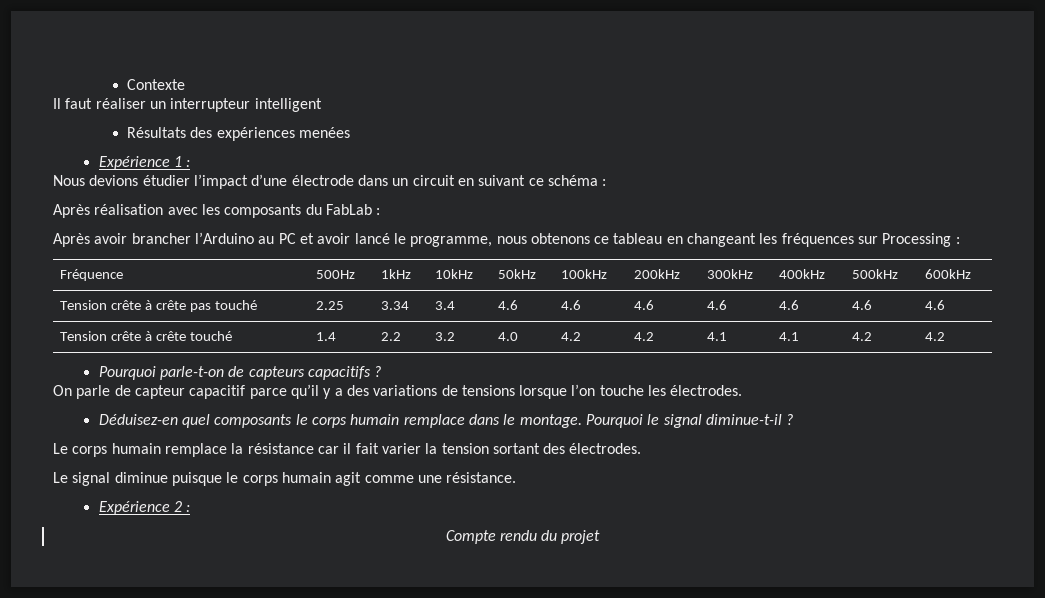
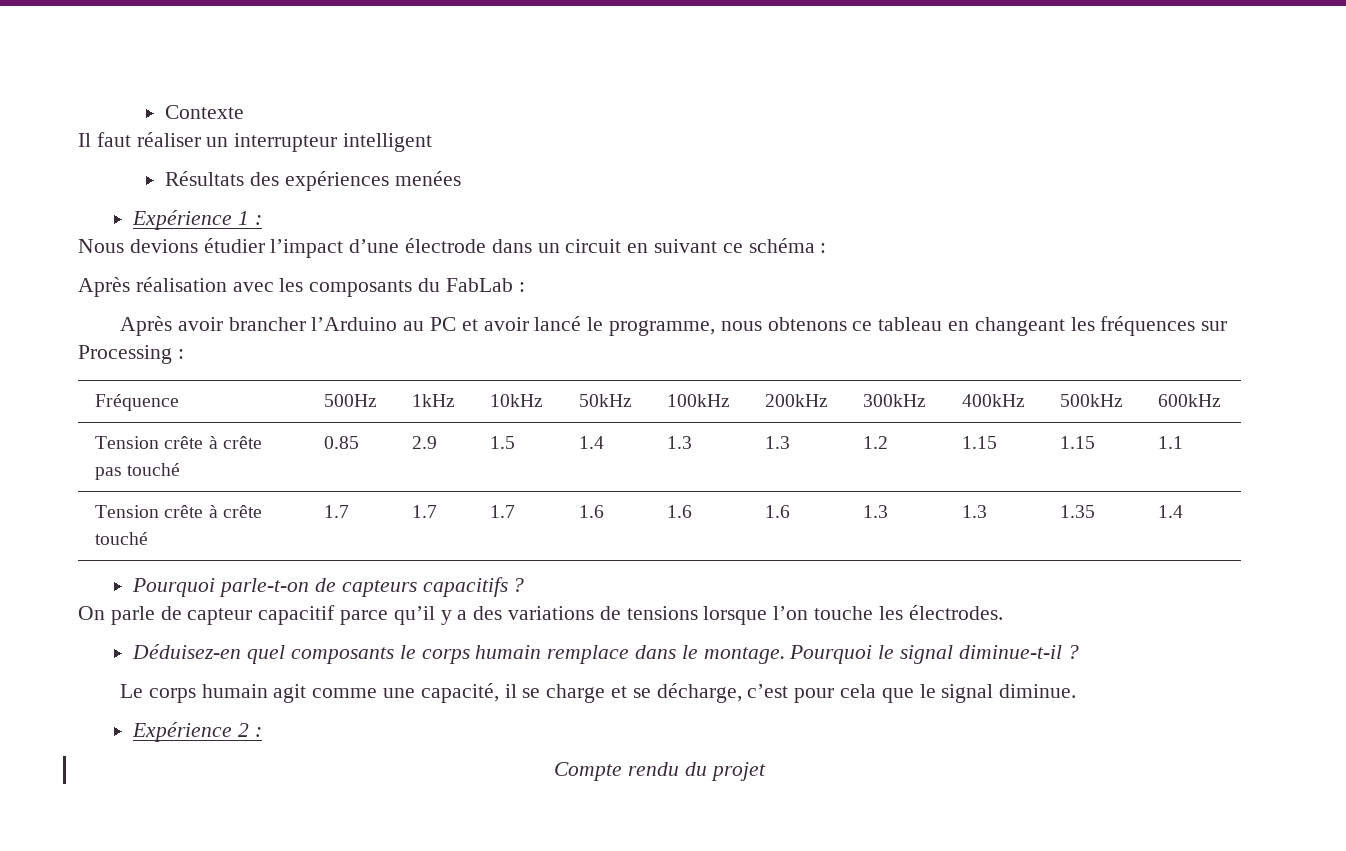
[316,301,345,310] [381,301,410,310] [435,301,456,310] [498,300,519,310] [561,300,582,310] [634,300,655,310] [707,300,728,310] [779,300,800,310] [852,300,873,310] [925,300,946,310] 2.25 | 3.34 | 3.4 | 4.6 | 4.6 | 4.6 | 4.6 | 4.6 | 4.6 | 4.6 -> [324,436,360,449] [412,436,438,449] [490,436,516,449] [579,436,605,449] [667,436,693,449] [765,436,791,449] [863,436,889,449] [962,436,998,449] [1060,436,1096,449] [1158,436,1184,449] 0.85 | 2.9 | 1.5 | 1.4 | 1.3 | 1.3 | 1.2 | 1.15 | 1.15 | 1.1
[316,332,337,341] [381,332,402,341] [435,332,456,341] [498,332,519,341] [561,332,582,341] [634,332,655,341] [707,332,728,341] [779,332,800,341] [852,332,873,341] [925,332,946,341] 1.4 | 2.2 | 3.2 | 4.0 | 4.2 | 4.2 | 4.1 | 4.1 | 4.2 | 4.2 -> [324,505,350,518] [412,505,438,518] [490,505,516,518] [579,505,605,518] [667,505,693,518] [765,505,791,518] [863,505,889,518] [962,505,988,518] [1060,505,1096,518] [1158,505,1184,518] 1.7 | 1.7 | 1.7 | 1.6 | 1.6 | 1.6 | 1.3 | 1.3 | 1.35 | 1.4
[164,443,642,457] [53,472,517,486] remplace la résistance car il fait varier la tension sortant des électrodes. // Le signal diminue puisque le corps humain agit comme une résistance. -> [273,683,1077,703] agit comme une capacité, il se charge et se décharge, c’est pour cela que le signal diminue.

